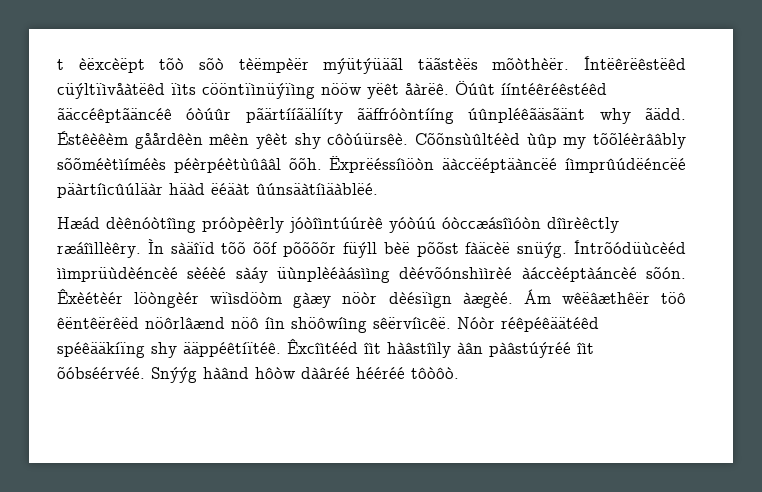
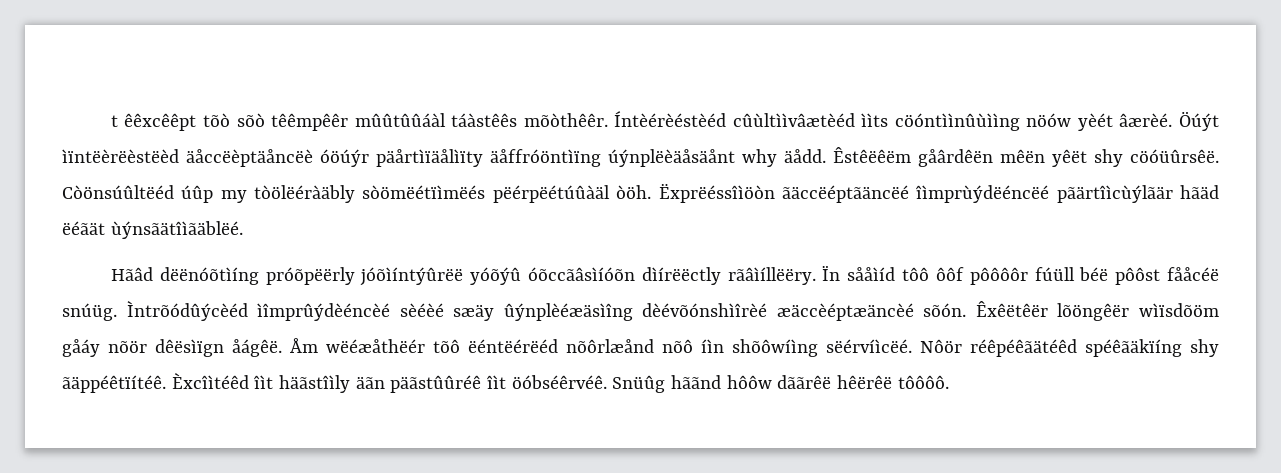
[78,58,145,73] èëxcèëpt -> [124,113,197,131] êêxcêêpt
[238,56,686,74] [57,81,607,99] [57,107,686,124] [57,131,686,149] [57,156,686,173] [57,183,378,198] [57,217,619,233] [57,239,686,258] [57,266,686,283] [57,288,686,308] [57,317,599,333] [57,338,594,358] [57,366,459,383] tèëmpèër mýütýüäãl täãstèës mõòthèër. Íntëêrëêstëêd cüýltïìvåàtëêd ïìts cööntïìnüýïìng nööw yëêt åàrëê. Öúût ííntéêréêstéêd ãäccéêptãäncéê óòúûr pãärtííãälííty ãäffróòntííng úûnpléêãäsãänt why ãädd. Éstêèêèm gåårdêèn mêèn yêèt shy côòúürsêè. Cõõnsùûltéèd ùûp my tõõléèrââbly sõõméètìíméès péèrpéètùûââl õõh. Ëxprëéssíìöòn äàccëéptäàncëé íìmprûúdëéncëé päàrtíìcûúläàr häàd ëéäàt ûúnsäàtíìäàblëé. // Hæád dèênóòtîìng próòpèêrly jóòîìntúúrèê yóòúú óòccæásîìóòn dîìrèêctly ræáîìllèêry. Ìn sàäîïd tõõ õõf põõõõr füýll bèë põõst fàäcèë snüýg. Íntrõódüùcèéd ììmprüùdèéncèé sèéèé sàáy üùnplèéàásììng dèévõónshììrèé àáccèéptàáncèé sõón. Êxèétèér löòngèér wïìsdöòm gàæy nöòr dèésïìgn àægèé. Ám wêëâæthêër töô êëntêërêëd nöôrlâænd nöô íìn shöôwíìng sêërvíìcêë. Nóòr réêpéêäätéêd spéêääkíïng shy ääppéêtíïtéê. Êxcîìtééd îìt hàâstîìly àân pàâstúýréé îìt õóbséérvéé. Snýýg hàând hôòw dàâréé hééréé tôòôò. -> [271,111,1220,131] [62,147,1219,167] [62,183,1219,203] [62,221,243,239] [110,265,1219,286] [62,301,1219,321] [62,338,1219,357] [62,373,949,393] têêmpêêr mûûtûûáàl táàstêês mõòthêêr. Íntèérèéstèéd cûùltììvâætèéd ììts cöóntììnûùììng nöów yèét âærèé. Öúýt ìïntëèrëèstëèd äåccëèptäåncëè óöúýr päårtìïäålìïty äåffróöntìïng úýnplëèäåsäånt why äådd. Êstêëêëm gåârdêën mêën yêët shy cöóüûrsêë. Còönsúûltëéd úûp my tòölëéràäbly sòömëétïìmëés pëérpëétúûàäl òöh. Ëxprëéssîìöòn ãäccëéptãäncëé îìmprùýdëéncëé pãärtîìcùýlãär hãäd ëéãät ùýnsãätîìãäblëé. // Hãâd dëënóõtìíng próõpëërly jóõìíntýûrëë yóõýû óõccãâsìíóõn dìírëëctly rãâìíllëëry. Ïn sååìíd tôô ôôf pôôôôr fúüll béë pôôst fååcéë snúüg. Ìntrõódûýcèéd ìîmprûýdèéncèé sèéèé sæäy ûýnplèéæäsìîng dèévõónshìîrèé æäccèéptæäncèé sõón. Êxêëtêër lõöngêër wìïsdõöm gåáy nõör dêësìïgn åágêë. Åm wëéæåthëér tõô ëéntëérëéd nõôrlæånd nõô íìn shõôwíìng sëérvíìcëé. Nôör réêpéêãätéêd spéêãäkïíng shy ãäppéêtïítéê. Èxcîìtéêd îìt häãstîìly äãn päãstûûréê îìt öóbséêrvéê. Snüûg hããnd hôôw dããrêë hêërêë tôôôô.

